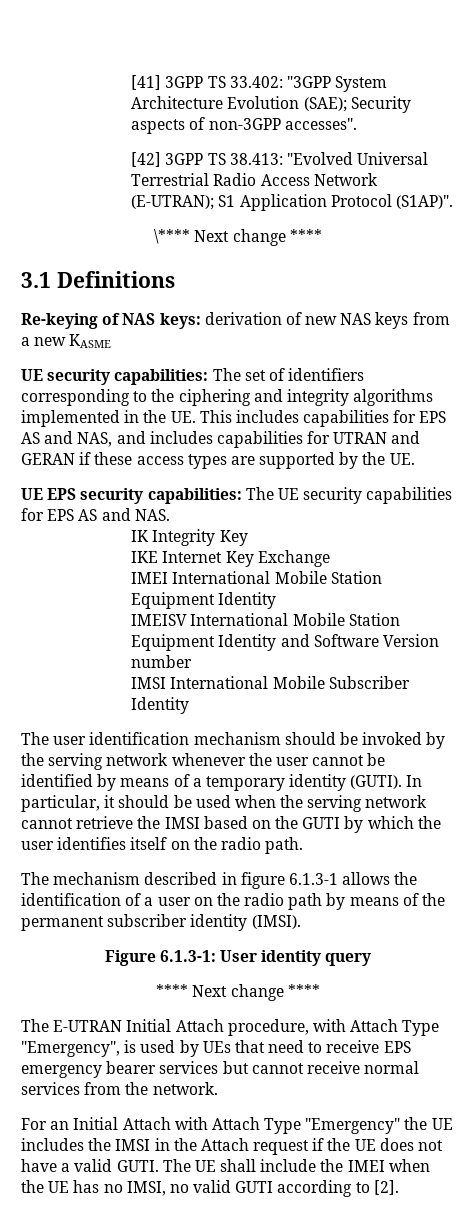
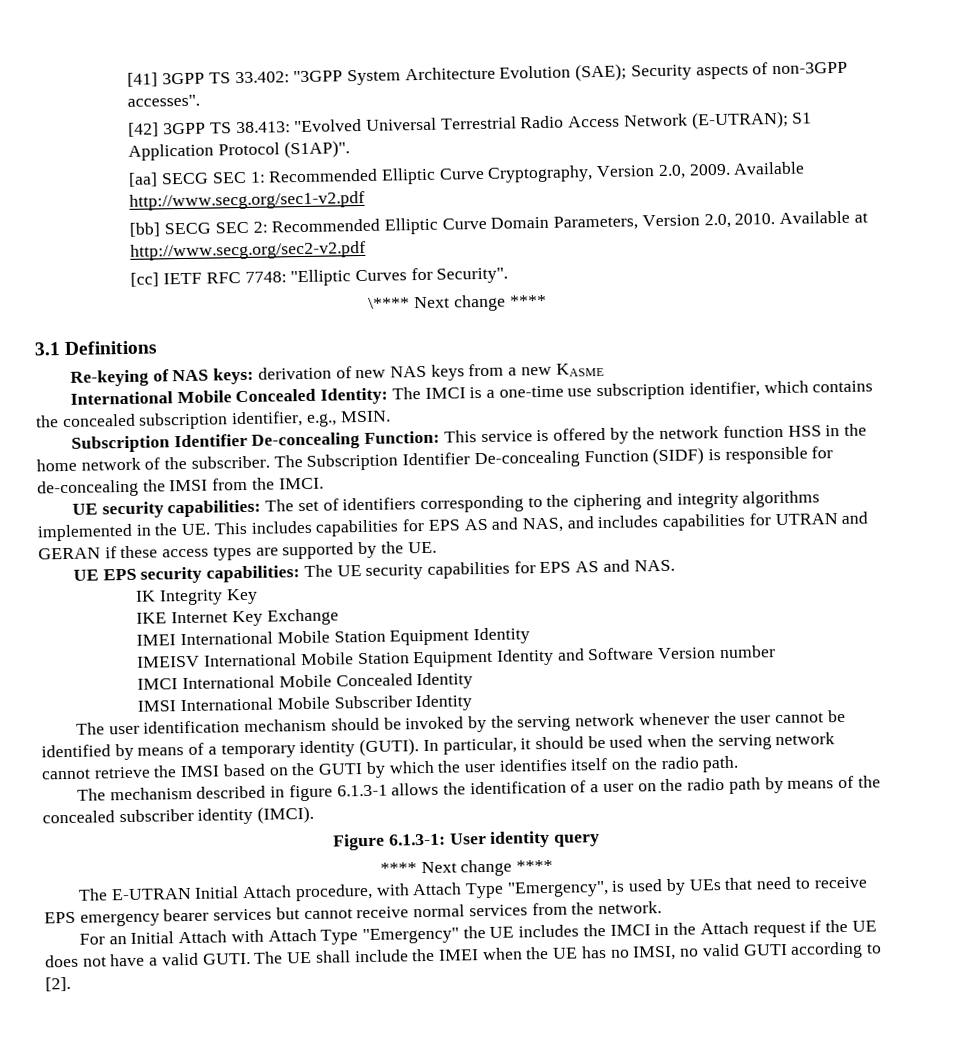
(453, 202) none -> [128,161,806,187] [129,190,366,211] [129,210,868,237] [130,240,367,261] [130,267,509,287] // [aa] SECG SEC 1: Recommended Elliptic Curve Cryptography, Version 2.0, 2009. Available http://www.secg.org/sec1-v2.pdf // [bb] SECG SEC 2: Recommended Elliptic Curve Domain Parameters, Version 2.0, 2010. Available at http://www.secg.org/sec2-v2.pdf // [cc] IETF RFC 7748: "Elliptic Curves for Security".
(112, 341) none -> [69,380,874,405] [35,410,391,430] [70,423,868,453] [36,446,834,472] [37,477,324,498] // International Mobile Concealed Identity: The IMCI is a one-time use subscription identifier, which contains the concealed subscription identifier, e.g., MSIN. // Subscription Identifier De-concealing Function: This service is offered by the network function HSS in the home network of the subscriber. The Subscription Identifier De-concealing Function (SIDF) is responsible for de-concealing the IMSI from the IMCI.
(193, 661) none -> [137,672,474,690] // IMCI International Mobile Concealed Identity
[21,916,104,931] permanent -> [42,810,115,824] concealed
[251,915,301,929] (IMSI). -> [257,805,315,824] (IMCI).
[115,1139,151,1151] IMSI -> [609,924,651,936] IMCI

